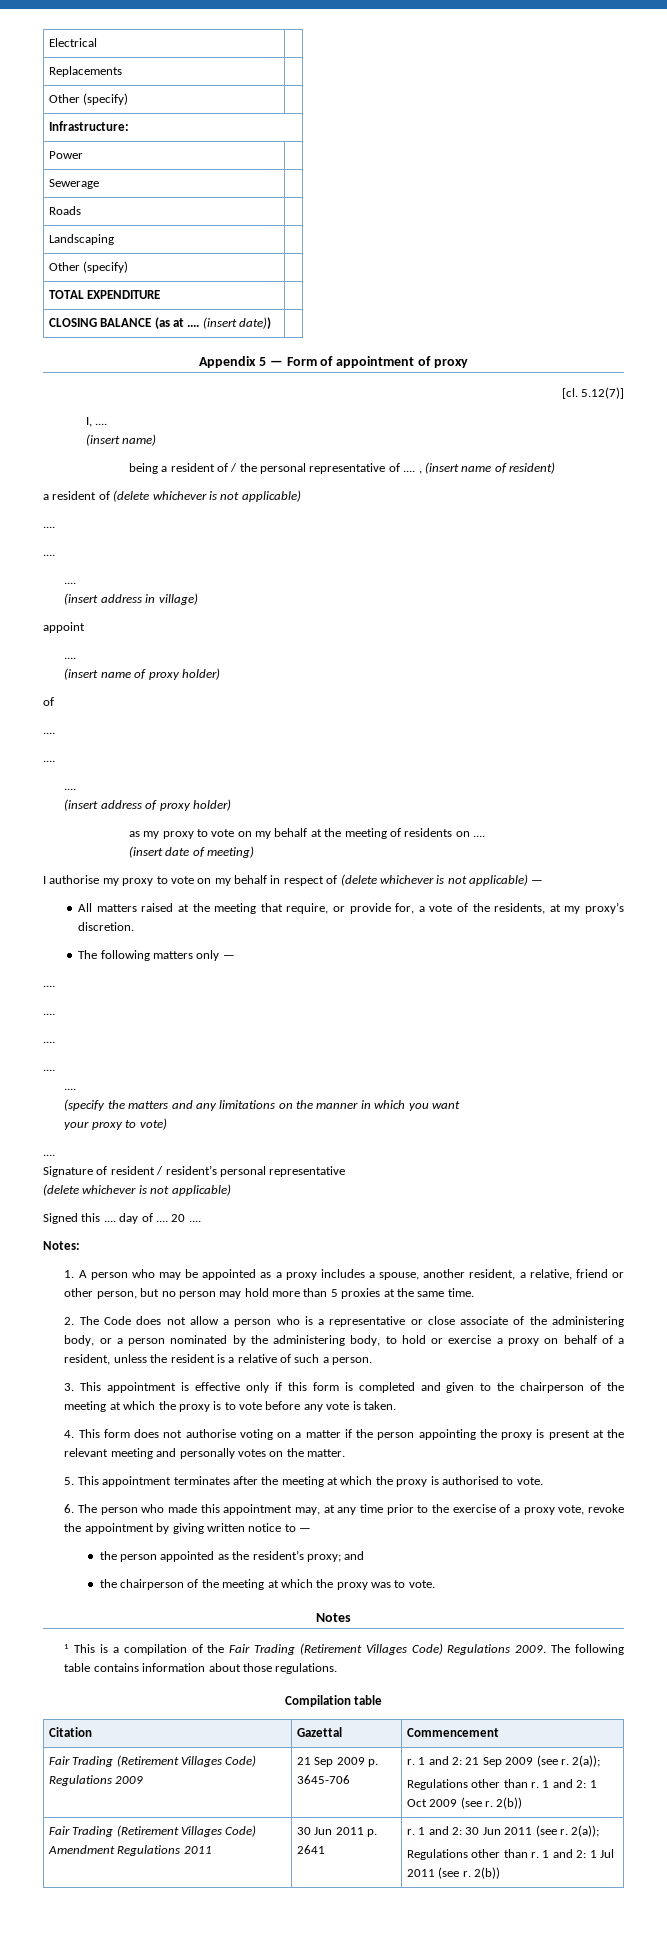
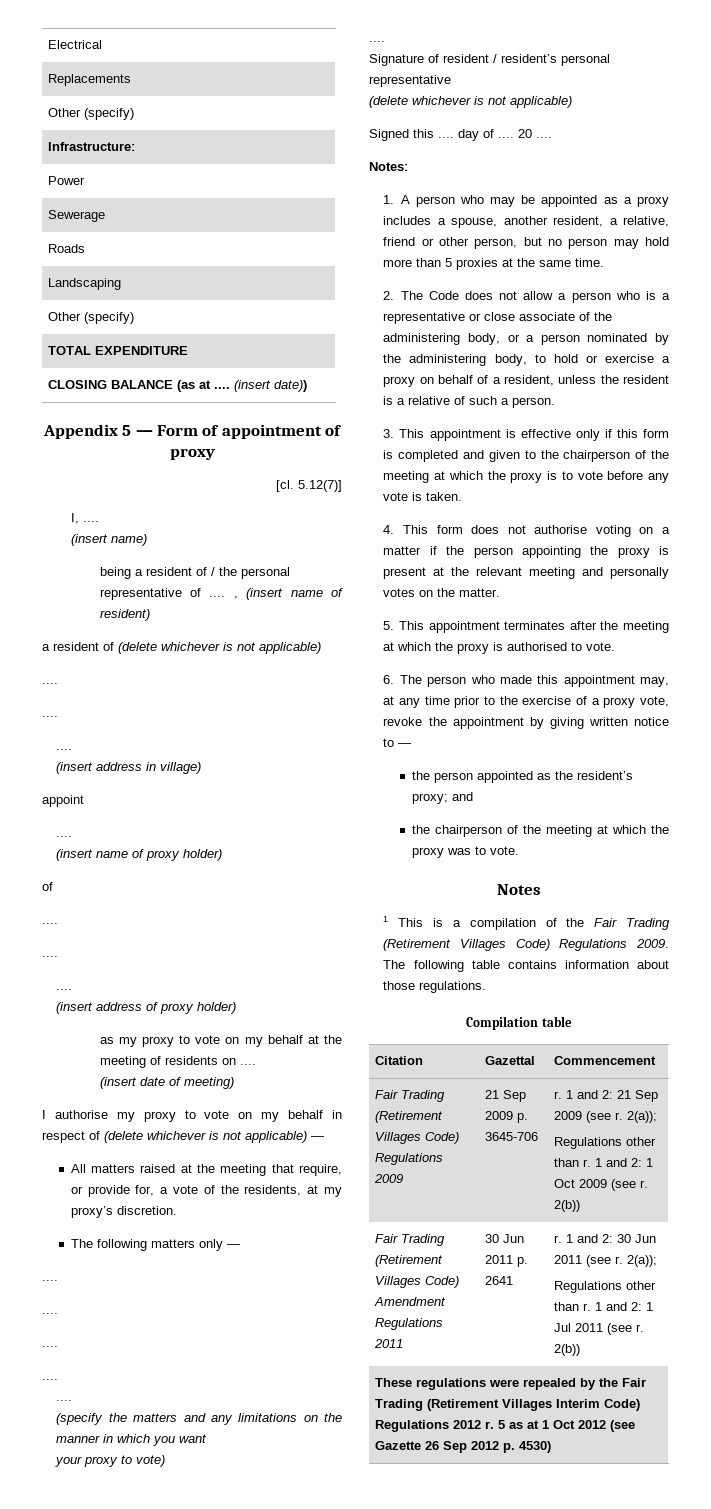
(501, 1873) none -> [374,1378,646,1390] [374,1399,640,1411] [374,1420,635,1432] [374,1441,551,1453] // These regulations were repealed by the Fair Trading (Retirement Villages Interim Code) Regulations 2012 r. 5 as at 1 Oct 2012 (see Gazette 26 Sep 2012 p. 4530)

